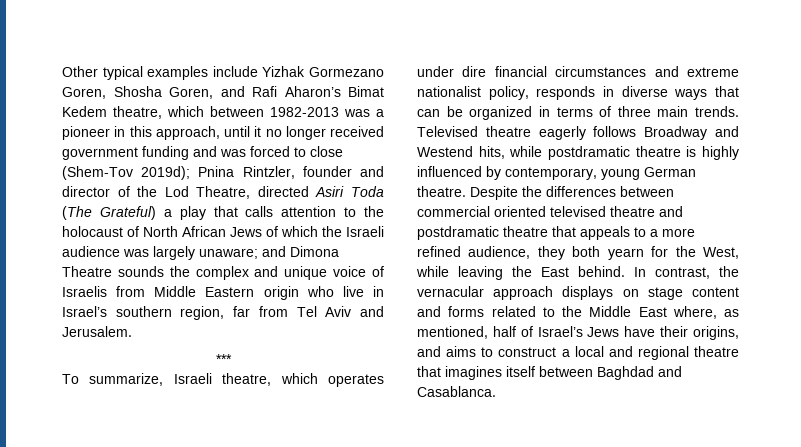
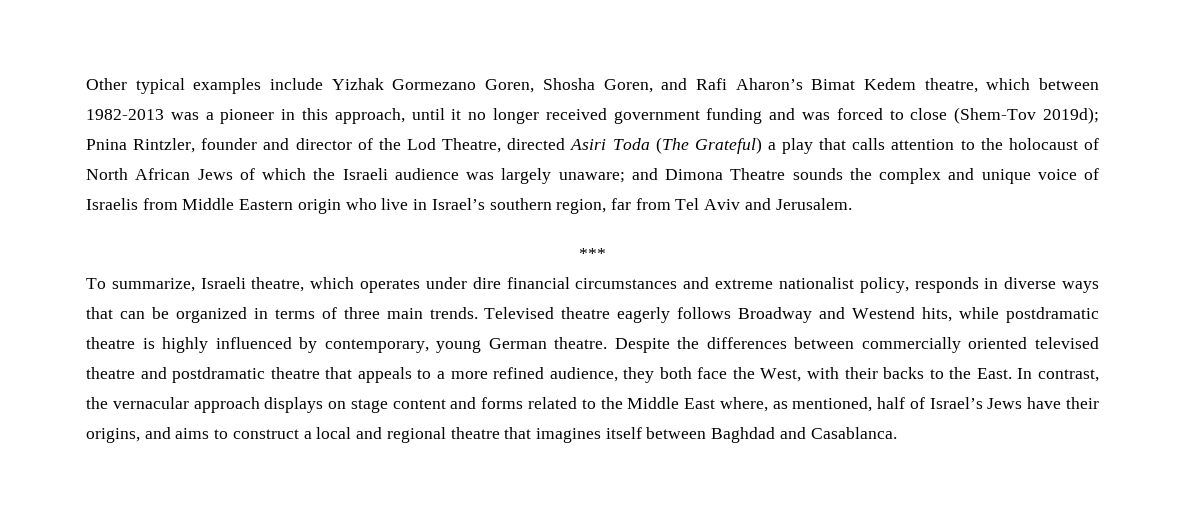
[417,206,490,217] commercial -> [861,337,961,353] commercially
[607,246,739,260] [416,266,625,280] yearn for the West, while leaving the East behind. -> [697,367,1012,382] face the West, with their backs to the East.

